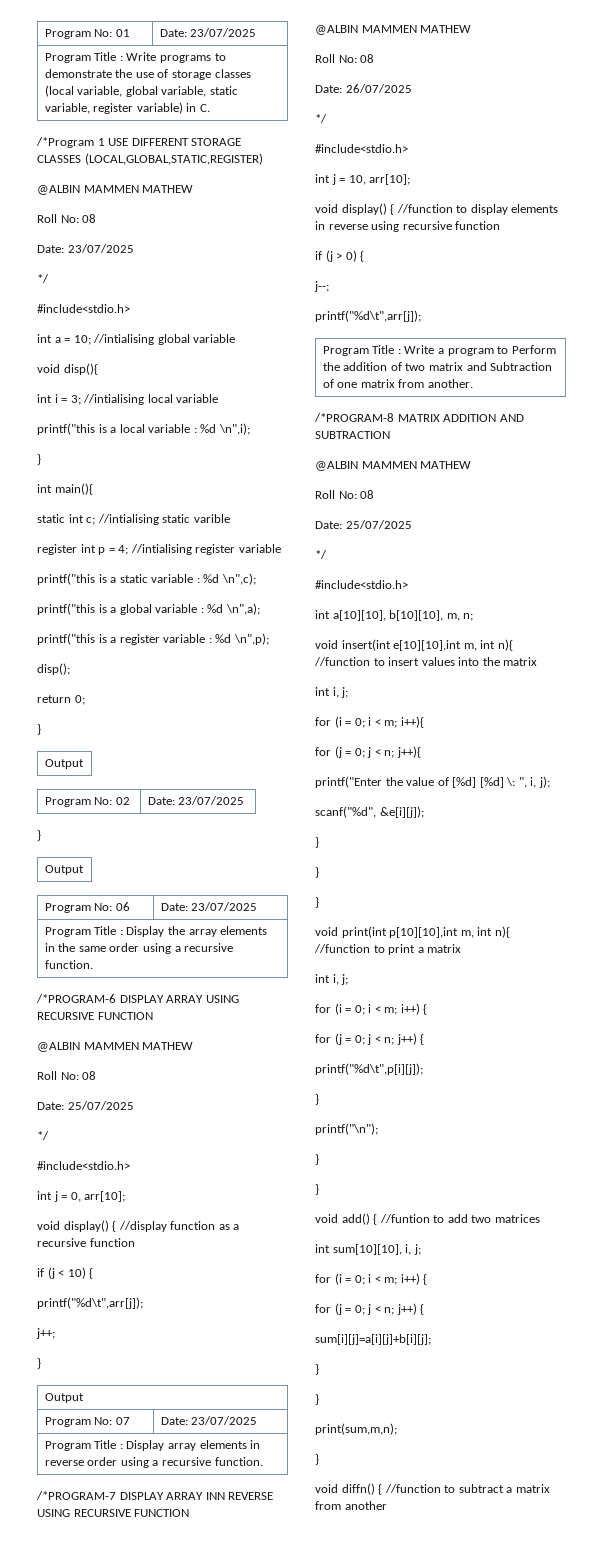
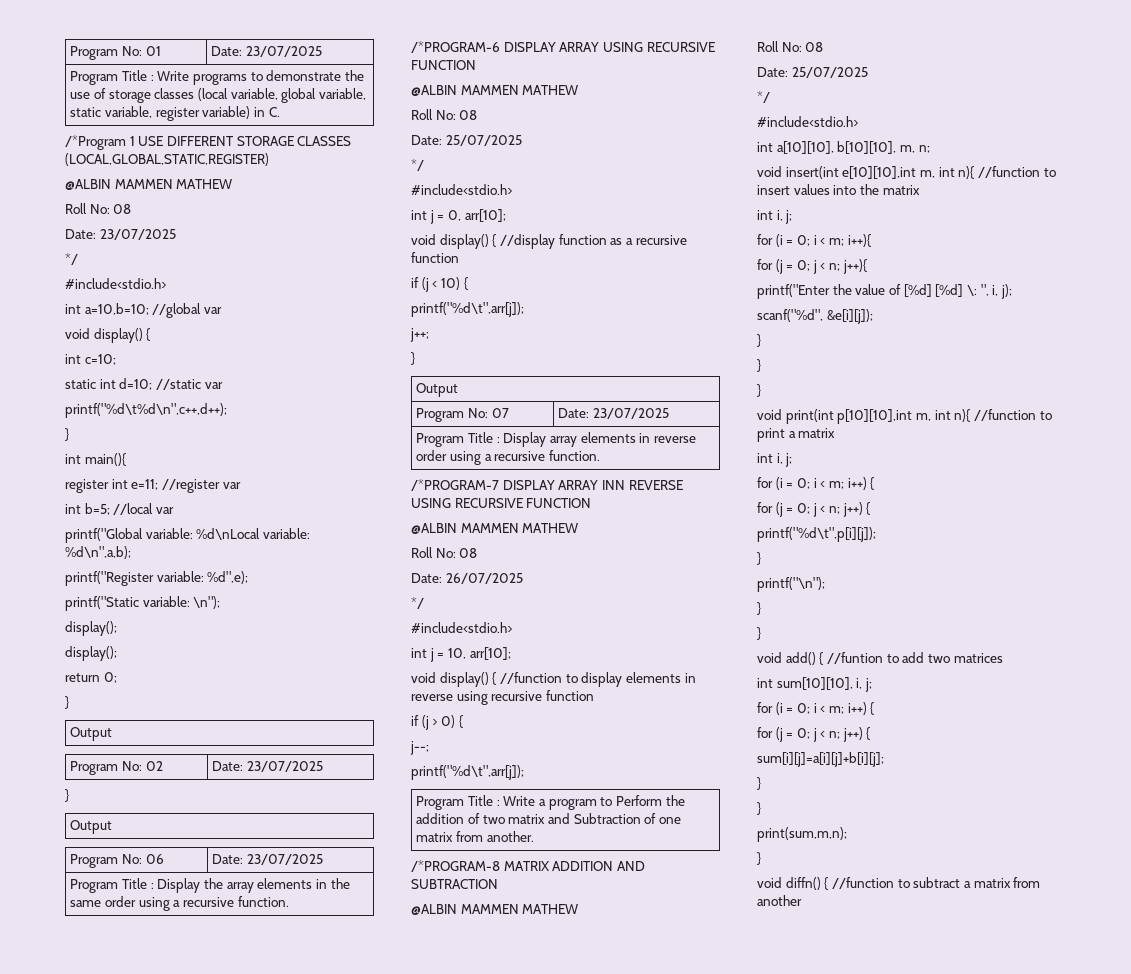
[54,334,236,345] [37,363,98,375] [37,394,219,405] [37,423,250,435] [37,454,41,465] [37,483,93,495] [37,514,230,525] [37,544,281,555] [37,573,256,585] [37,603,260,615] [37,633,269,645] [37,663,70,675] a = 10; //intialising global variable // void disp(){ // int i = 3; //intialising local variable // printf("this is a local variable : %d \n",i); // } // int main(){ // static int c; //intialising static varible // register int p = 4; //intialising register variable // printf("this is a static variable : %d \n",c); // printf("this is a global variable : %d \n",a); // printf("this is a register variable : %d \n",p); // disp(); -> [84,303,222,318] [65,328,151,343] [65,354,116,365] [65,378,223,390] [65,403,227,418] [65,428,69,441] [65,453,126,466] [65,479,241,493] [65,503,174,515] [65,528,310,543] [65,546,131,559] [65,571,249,586] [65,596,221,611] [65,621,117,636] [65,646,117,661] a=10,b=10; //global var // void display() { // int c=10; // static int d=10; //static var // printf("%d\t%d\n",c++,d++); // } // int main(){ // register int e=11; //register var // int b=5; //local var // printf("Global variable: %d\nLocal variable: %d\n",a,b); // printf("Register variable: %d",e); // printf("Static variable: \n"); // display(); // display();

